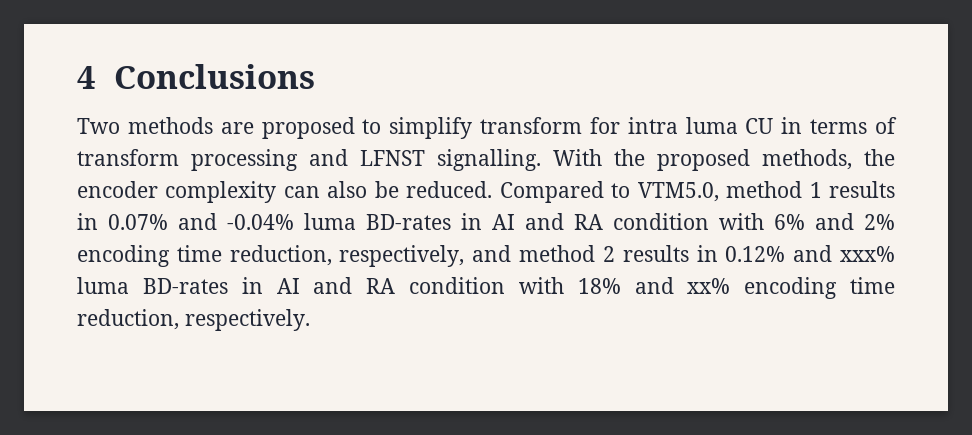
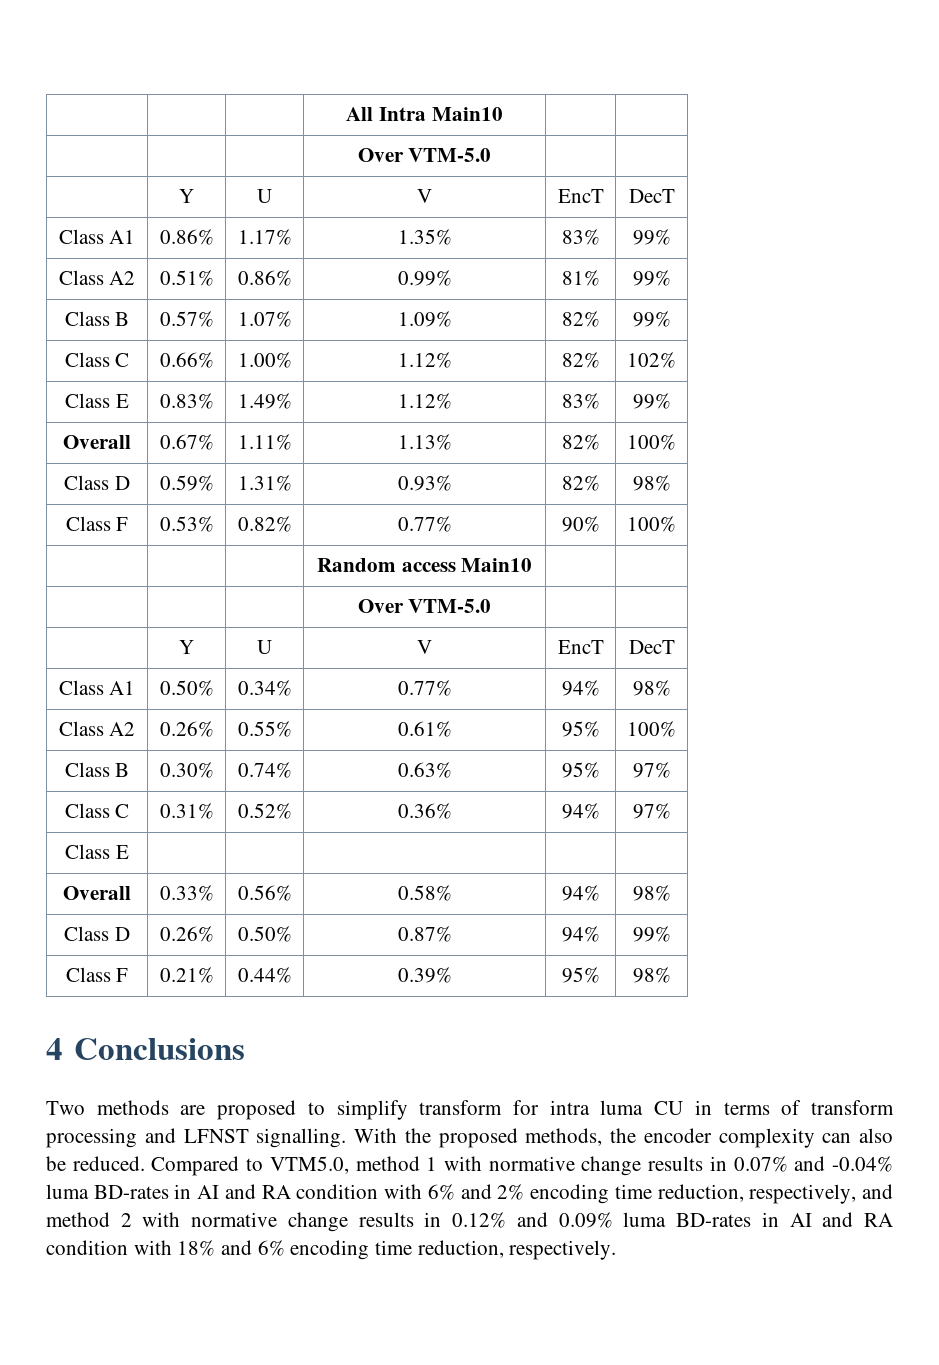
(77, 77) none -> [346,107,503,121] [357,148,492,162] [179,189,194,203] [257,189,272,203] [417,189,432,203] [557,189,604,203] [628,189,675,203] [58,229,136,244] [159,229,214,245] [237,229,292,245] [397,229,452,245] [561,229,600,245] [632,229,671,245] [58,270,136,285] [159,270,214,286] [237,270,292,286] [397,270,452,286] [561,270,600,286] [632,270,671,286] [64,311,130,326] [159,311,214,327] [237,311,292,327] [397,311,452,327] [561,311,600,327] [632,311,671,327] [64,352,130,367] [159,352,214,368] [237,352,292,368] [397,352,452,368] [561,352,600,368] [627,352,676,368] [65,393,129,408] [159,393,214,409] [237,393,292,409] [397,393,452,409] [561,393,600,409] [632,393,671,409] [63,435,131,449] [159,434,214,450] [237,434,292,450] [397,434,452,450] [561,434,600,450] [627,434,676,450] [64,475,130,490] [159,475,214,491] [237,475,292,491] [397,475,452,491] [561,475,600,491] [632,475,671,491] [65,516,129,531] [159,516,214,532] [237,516,292,532] [397,516,452,532] [561,516,600,532] [627,516,676,532] [316,558,533,572] [357,599,492,613] [179,640,194,654] [257,640,272,654] [417,640,432,654] [557,640,604,654] [628,640,675,654] [58,680,136,695] [159,680,214,696] [237,680,292,696] [397,680,452,696] [561,680,600,696] [632,680,671,696] [58,721,136,736] [159,721,214,737] [237,721,292,737] [397,721,452,737] [561,721,600,737] [627,721,676,737] [64,762,130,777] [159,762,214,778] [237,762,292,778] [397,762,452,778] [561,762,600,778] [632,762,671,778] [64,803,130,818] [159,803,214,819] [237,803,292,819] [397,803,452,819] [561,803,600,819] [632,803,671,819] [65,844,129,859] [63,886,131,900] [159,885,214,901] [237,885,292,901] [397,885,452,901] [561,885,600,901] [632,885,671,901] [64,926,130,941] [159,926,214,942] [237,926,292,942] [397,926,452,942] [561,926,600,942] [632,926,671,942] [65,967,129,982] [159,967,214,983] [237,967,292,983] [397,967,452,983] [561,967,600,983] [632,967,671,983] | | | All Intra Main10 | | // | | | Over VTM-5.0 | | // | Y | U | V | EncT | DecT // Class A1 | 0.86% | 1.17% | 1.35% | 83% | 99% // Class A2 | 0.51% | 0.86% | 0.99% | 81% | 99% // Class B | 0.57% | 1.07% | 1.09% | 82% | 99% // Class C | 0.66% | 1.00% | 1.12% | 82% | 102% // Class E | 0.83% | 1.49% | 1.12% | 83% | 99% // Overall | 0.67% | 1.11% | 1.13% | 82% | 100% // Class D | 0.59% | 1.31% | 0.93% | 82% | 98% // Class F | 0.53% | 0.82% | 0.77% | 90% | 100% // | | | Random access Main10 | | // | | | Over VTM-5.0 | | // | Y | U | V | EncT | DecT // Class A1 | 0.50% | 0.34% | 0.77% | 94% | 98% // Class A2 | 0.26% | 0.55% | 0.61% | 95% | 100% // Class B | 0.30% | 0.74% | 0.63% | 95% | 97% // Class C | 0.31% | 0.52% | 0.36% | 94% | 97% // Class E | | | | | // Overall | 0.33% | 0.56% | 0.58% | 94% | 98% // Class D | 0.26% | 0.50% | 0.87% | 94% | 99% // Class F | 0.21% | 0.44% | 0.39% | 95% | 98% //
(822, 190) none -> [444,1156,642,1176] with normative change
(615, 254) none -> [142,1212,348,1232] with normative change
[840,246,896,262] xxx% -> [558,1212,613,1228] 0.09%
[687,278,731,294] xx% -> [257,1240,285,1256] 6%

